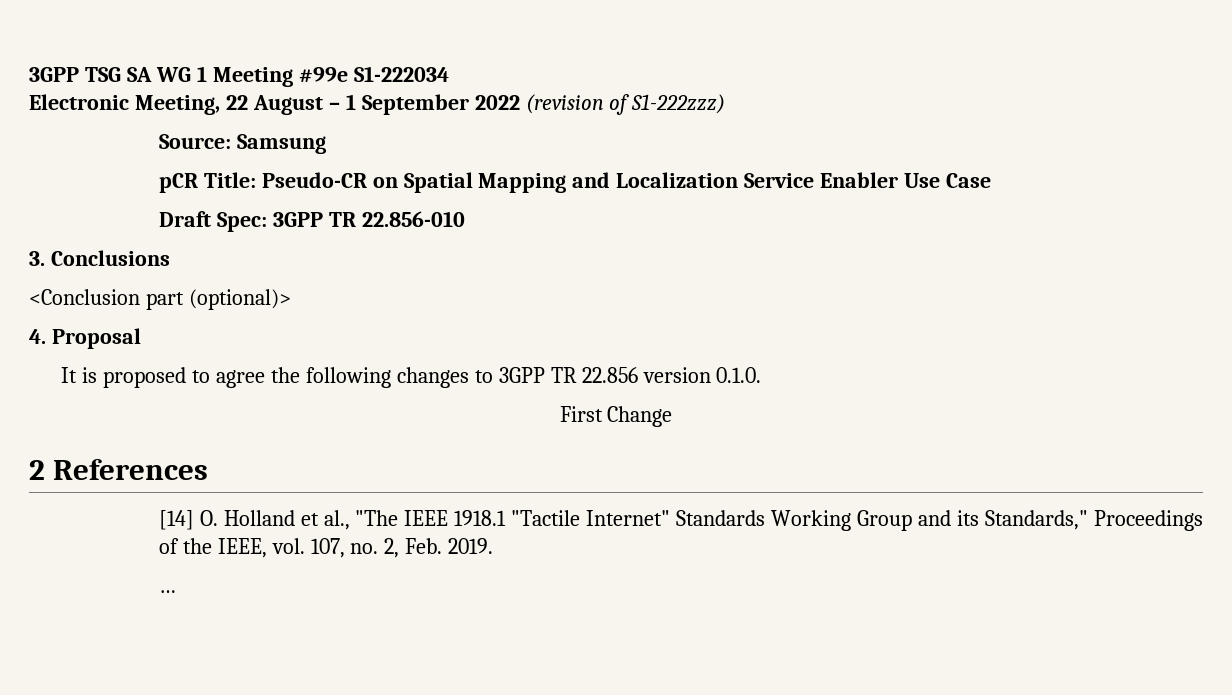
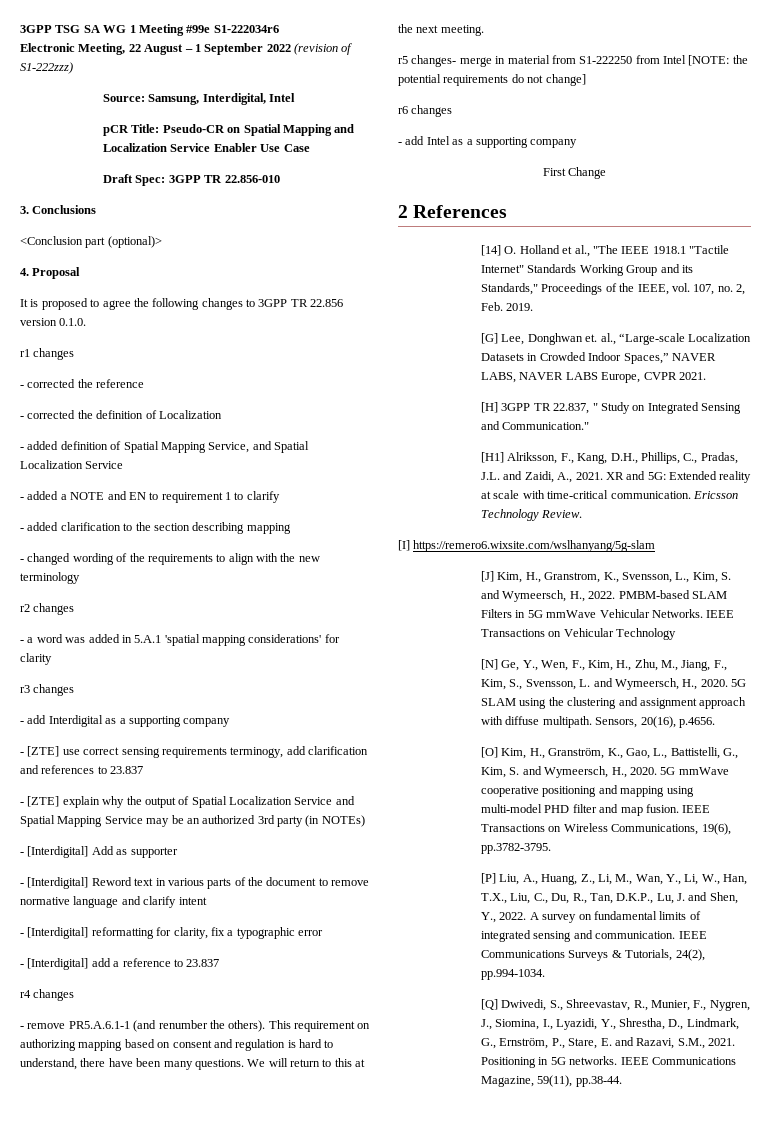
[353,66,449,82] S1-222034 -> [213,25,279,33] S1-222034r6
[236,134,326,154] Samsung -> [148,93,296,105] Samsung, Interdigital, Intel
(762, 375) none -> [20,348,75,360] [20,379,145,388] [20,410,222,419] [20,441,309,453] [20,460,124,469] [20,491,280,503] [20,522,291,534] [20,553,320,565] [20,572,80,584] [20,603,75,615] [20,634,340,646] [20,653,52,665] [20,684,75,696] [20,715,231,727] [20,746,368,758] [20,765,144,774] [20,796,355,808] [20,815,365,827] [20,846,178,858] [20,877,370,889] [20,896,207,908] [20,927,323,939] [20,958,220,970] [20,989,75,1001] [20,1020,371,1032] [20,1039,334,1051] [20,1058,366,1070] [398,24,484,36] [398,55,748,67] [398,74,586,86] [398,105,453,117] [398,136,578,148] // r1 changes // - corrected the reference // - corrected the definition of Localization // - added definition of Spatial Mapping Service, and Spatial Localization Service // - added a NOTE and EN to requirement 1 to clarify // - added clarification to the section describing mapping // - changed wording of the requirements to align with the new terminology // r2 changes // - a word was added in 5.A.1 'spatial mapping considerations' for clarity // r3 changes // - add Interdigital as a supporting company // - [ZTE] use correct sensing requirements terminogy, add clarification and references to 23.837 // - [ZTE] explain why the output of Spatial Localization Service and Spatial Mapping Service may be an authorized 3rd party (in NOTEs) // - [Interdigital] Add as supporter // - [Interdigital] Reword text in various parts of the document to remove normative language and clarify intent // - [Interdigital] reformatting for clarity, fix a typographic error // - [Interdigital] add a reference to 23.837 // r4 changes // - remove PR5.A.6.1-1 (and renumber the others). This requirement on authorizing mapping based on consent and regulation is hard to understand, there have been many questions. We will return to this at the next meeting. // r5 changes- merge in material from S1-222250 from Intel [NOTE: the potential requirements do not change] // r6 changes // - add Intel as a supporting company
[158,590,176,593] … -> [480,333,752,345] [480,352,716,364] [480,372,706,383] [480,402,741,414] [480,421,590,430] [480,452,738,464] [480,471,752,483] [480,490,738,499] [480,509,583,521] [398,540,656,552] [480,571,731,583] [480,590,727,602] [480,609,735,618] [480,628,677,640] [480,659,727,671] [480,678,746,690] [480,697,747,709] [480,716,715,728] [480,747,738,759] [480,766,729,778] [480,785,694,797] [480,804,711,816] [480,823,731,835] [480,843,551,854] [480,873,748,885] [480,892,738,904] [480,911,701,923] [480,930,707,942] [480,949,705,961] [480,969,545,980] [480,999,750,1011] [480,1018,739,1030] [480,1037,735,1049] [480,1056,736,1068] [480,1075,622,1087] [G] Lee, Donghwan et. al., “Large-scale Localization Datasets in Crowded Indoor Spaces,” NAVER LABS, NAVER LABS Europe, CVPR 2021. // [H] 3GPP TR 22.837, " Study on Integrated Sensing and Communication." // [H1] Alriksson, F., Kang, D.H., Phillips, C., Pradas, J.L. and Zaidi, A., 2021. XR and 5G: Extended reality at scale with time-critical communication. Ericsson Technology Review. // [I] https://remero6.wixsite.com/wslhanyang/5g-slam // [J] Kim, H., Granstrom, K., Svensson, L., Kim, S. and Wymeersch, H., 2022. PMBM-based SLAM Filters in 5G mmWave Vehicular Networks. IEEE Transactions on Vehicular Technology // [N] Ge, Y., Wen, F., Kim, H., Zhu, M., Jiang, F., Kim, S., Svensson, L. and Wymeersch, H., 2020. 5G SLAM using the clustering and assignment approach with diffuse multipath. Sensors, 20(16), p.4656. // [O] Kim, H., Granström, K., Gao, L., Battistelli, G., Kim, S. and Wymeersch, H., 2020. 5G mmWave cooperative positioning and mapping using multi-model PHD filter and map fusion. IEEE Transactions on Wireless Communications, 19(6), pp.3782-3795. // [P] Liu, A., Huang, Z., Li, M., Wan, Y., Li, W., Han, T.X., Liu, C., Du, R., Tan, D.K.P., Lu, J. and Shen, Y., 2022. A survey on fundamental limits of integrated sensing and communication. IEEE Communications Surveys & Tutorials, 24(2), pp.994-1034. // [Q] Dwivedi, S., Shreevastav, R., Munier, F., Nygren, J., Siomina, I., Lyazidi, Y., Shrestha, D., Lindmark, G., Ernström, P., Stare, E. and Razavi, S.M., 2021. Positioning in 5G networks. IEEE Communications Magazine, 59(11), pp.38-44.

